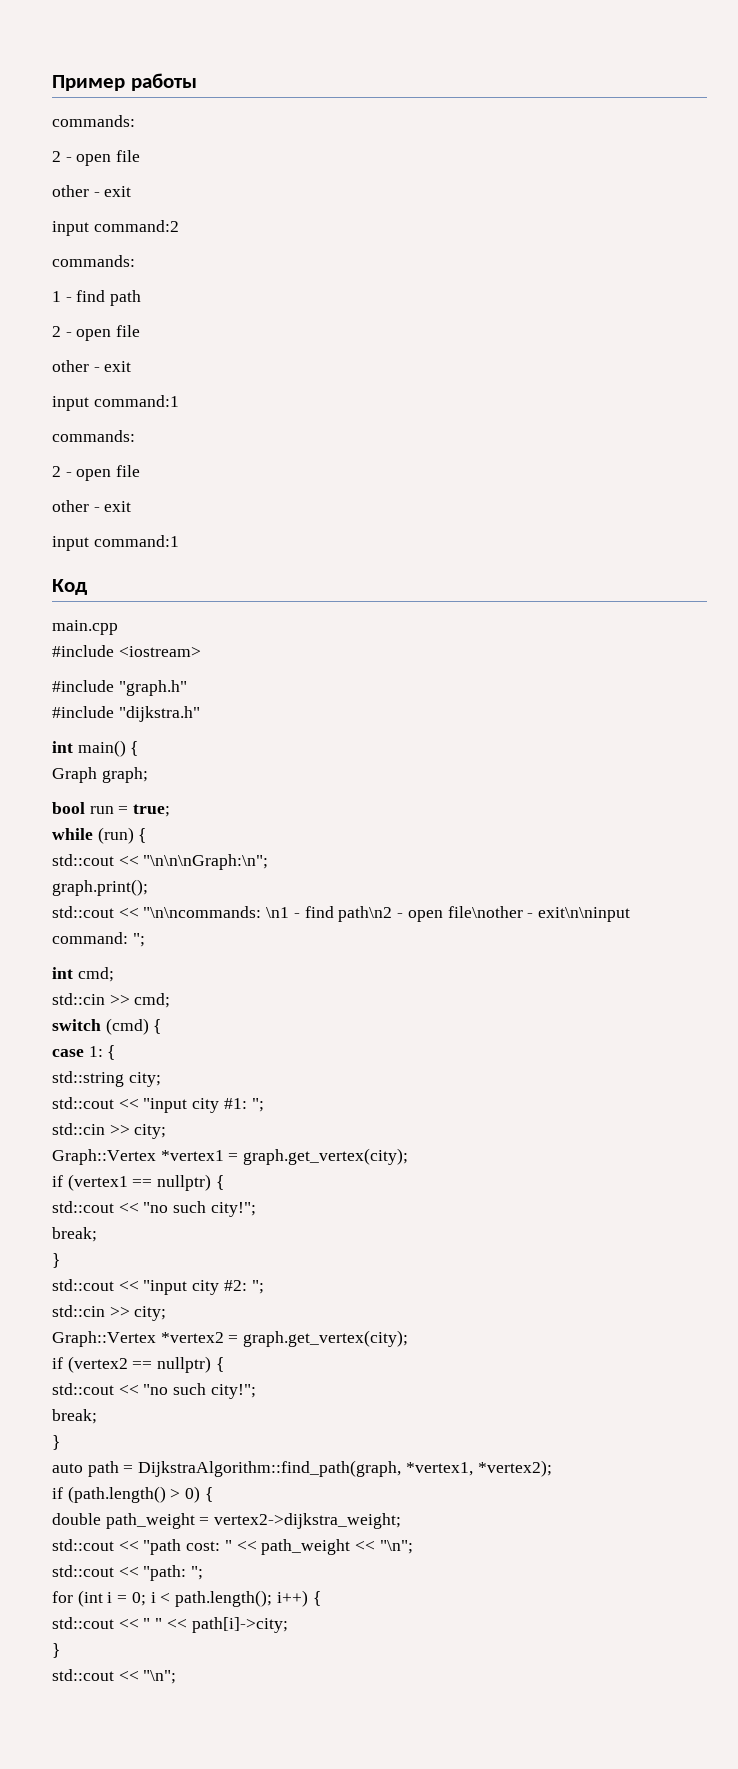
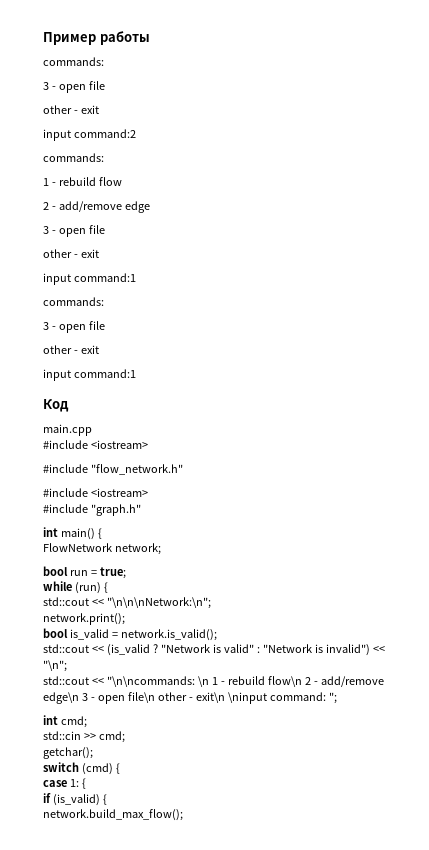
[52,151,61,162] 2 -> [43,82,49,90] 3
[76,290,142,306] [52,326,72,337] find path // 2 - -> [58,177,122,186] [43,201,150,213] [43,226,56,234] rebuild flow // 2 - add/remove edge // 3 -
[52,466,61,477] 2 -> [43,322,49,330] 3
[118,680,187,696] [52,706,200,722] "graph.h" // #include "dijkstra.h" -> [90,464,183,475] [43,488,148,497] [43,504,141,516] "flow_network.h" // #include <iostream> // #include "graph.h"
[52,767,148,783] Graph graph; -> [43,543,161,555] FlowNetwork network;
[143,854,269,870] [52,879,148,896] [52,906,630,922] "\n\n\nGraph:\n"; // graph.print(); // std::cout << "\n\ncommands: \n1 - find path\n2 - open file\nother - exit\n\ninput -> [106,597,211,609] [43,613,125,625] [43,628,217,641] [43,644,385,656] [43,660,67,672] [43,676,384,687] [43,692,267,704] "\n\n\nNetwork:\n"; // network.print(); // bool is_valid = network.is_valid(); // std::cout << (is_valid ? "Network is valid" : "Network is invalid") << "\n"; // std::cout << "\n\ncommands: \n 1 - rebuild flow\n 2 - add/remove edge\n 3 - open file\n other - exit\n \ninput
(171, 1000) none -> [43,747,93,759] // getchar();
[52,1071,161,1087] [52,1097,264,1113] [52,1123,167,1139] [52,1148,409,1165] [52,1174,224,1191] [52,1201,256,1217] [52,1227,97,1242] [52,1253,60,1268] [52,1279,264,1295] [52,1305,167,1321] [52,1330,409,1347] [52,1356,224,1373] [52,1383,256,1399] [52,1409,97,1424] [52,1435,60,1450] [52,1460,552,1477] [52,1486,213,1503] [52,1513,402,1529] [52,1539,413,1555] [52,1565,204,1581] [52,1590,321,1607] [52,1617,288,1633] [52,1643,60,1658] [52,1669,177,1684] std::string city; // std::cout << "input city #1: "; // std::cin >> city; // Graph::Vertex *vertex1 = graph.get_vertex(city); // if (vertex1 == nullptr) { // std::cout << "no such city!"; // break; // } // std::cout << "input city #2: "; // std::cin >> city; // Graph::Vertex *vertex2 = graph.get_vertex(city); // if (vertex2 == nullptr) { // std::cout << "no such city!"; // break; // } // auto path = DijkstraAlgorithm::find_path(graph, *vertex1, *vertex2); // if (path.length() > 0) { // double path_weight = vertex2->dijkstra_weight; // std::cout << "path cost: " << path_weight << "\n"; // std::cout << "path: "; // for (int i = 0; i < path.length(); i++) { // std::cout << " " << path[i]->city; // } // std::cout << "\n"; -> [43,793,107,806] [43,809,183,821] if (is_valid) { // network.build_max_flow();

